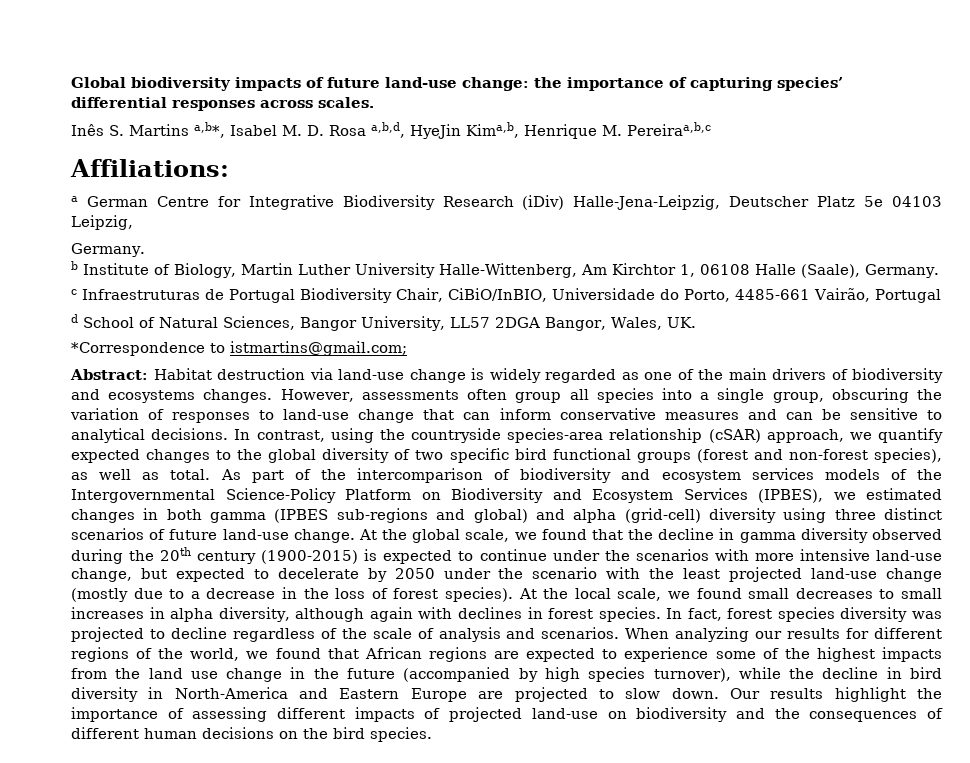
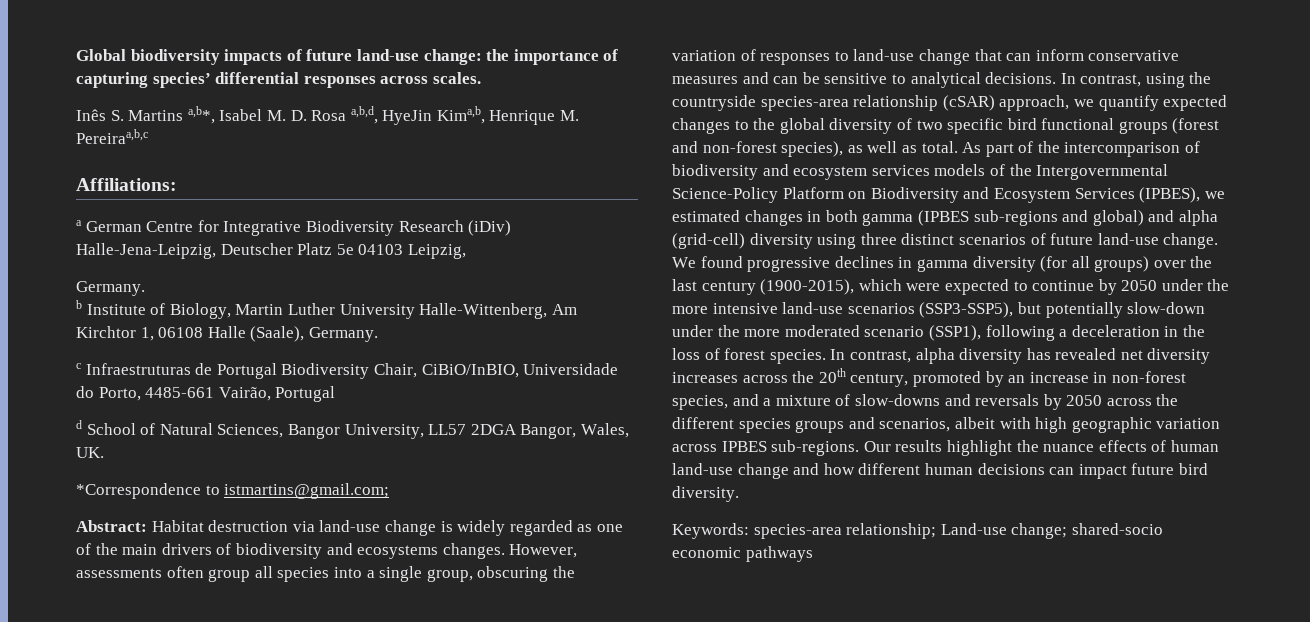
[358,528,942,543] [71,547,943,564] [71,567,942,582] [71,588,276,602] At the global scale, we found that the decline in gamma diversity observed during the 20th century (1900-2015) is expected to continue under the scenarios with more intensive land-use change, but expected to decelerate by 2050 under the scenario with the least projected land-use change (mostly due to a decrease -> [672,256,1213,272] [672,279,1230,295] [672,302,1206,318] [672,325,1160,341] We found progressive declines in gamma diversity (for all groups) over the last century (1900-2015), which were expected to continue by 2050 under the more intensive land-use scenarios (SSP3-SSP5), but potentially slow-down under the more moderated scenario (SSP1), following a deceleration
[445,587,943,602] [71,607,942,622] [71,627,942,642] [71,647,943,662] [71,667,942,682] [71,687,943,702] [71,707,944,722] [71,727,432,742] species). At the local scale, we found small decreases to small increases in alpha diversity, although again with declines in forest species. In fact, forest species diversity was projected to decline regardless of the scale of analysis and scenarios. When analyzing our results for different regions of the world, we found that African regions are expected to experience some of the highest impacts from the land use change in the future (accompanied by high species turnover), while the decline in bird diversity in North-America and Eastern Europe are projected to slow down. Our results highlight the importance of assessing different impacts of projected land-use on biodiversity and the consequences of different human decisions on the bird species. -> [769,348,1211,364] [672,368,1186,387] [672,394,1179,410] [672,417,1221,433] [672,440,1219,456] [672,463,1208,479] [672,486,739,502] [672,523,1163,539] [672,546,813,562] species. In contrast, alpha diversity has revealed net diversity increases across the 20th century, promoted by an increase in non-forest species, and a mixture of slow-downs and reversals by 2050 across the different species groups and scenarios, albeit with high geographic variation across IPBES sub-regions. Our results highlight the nuance effects of human land-use change and how different human decisions can impact future bird diversity. // Keywords: species-area relationship; Land-use change; shared-socio economic pathways

